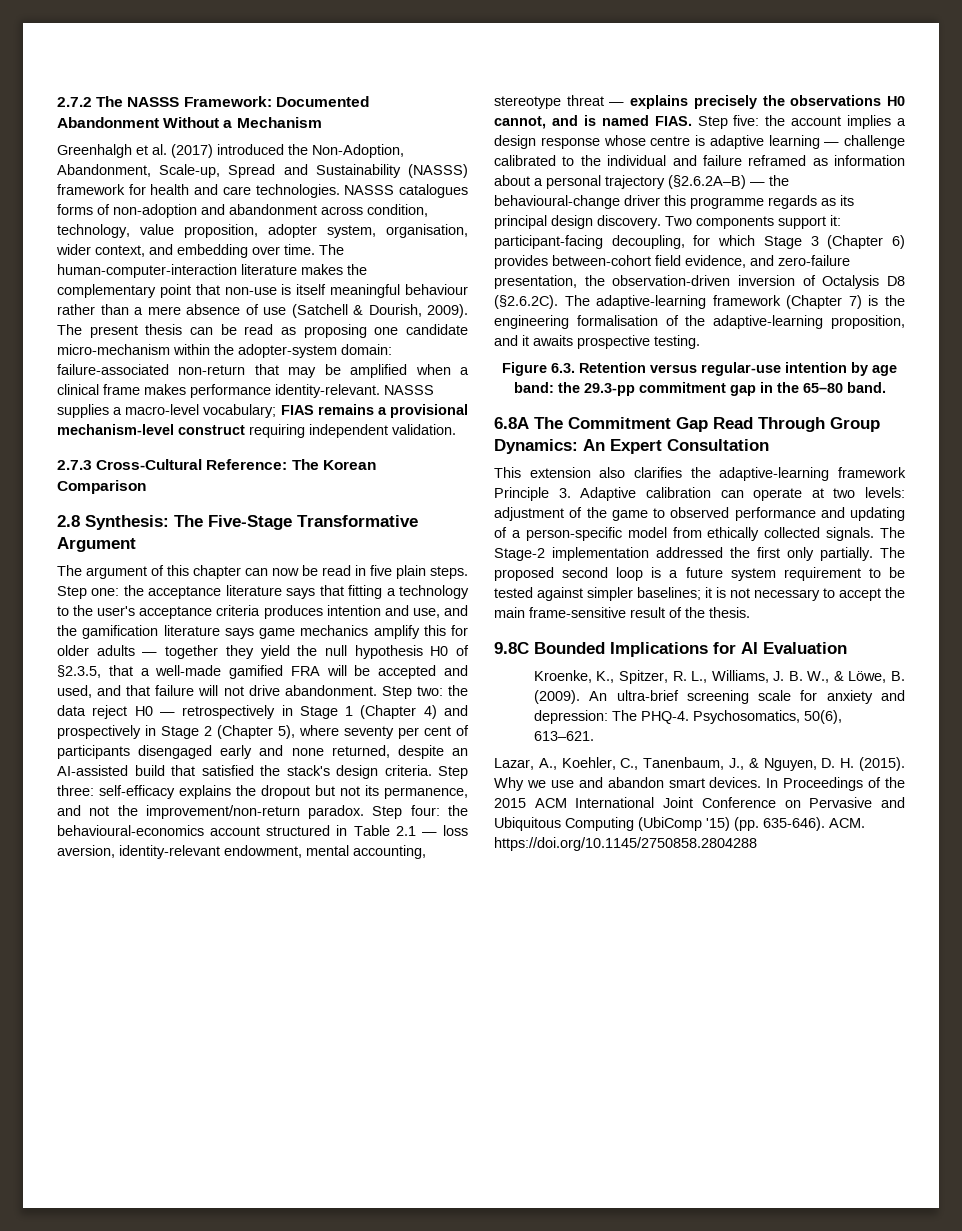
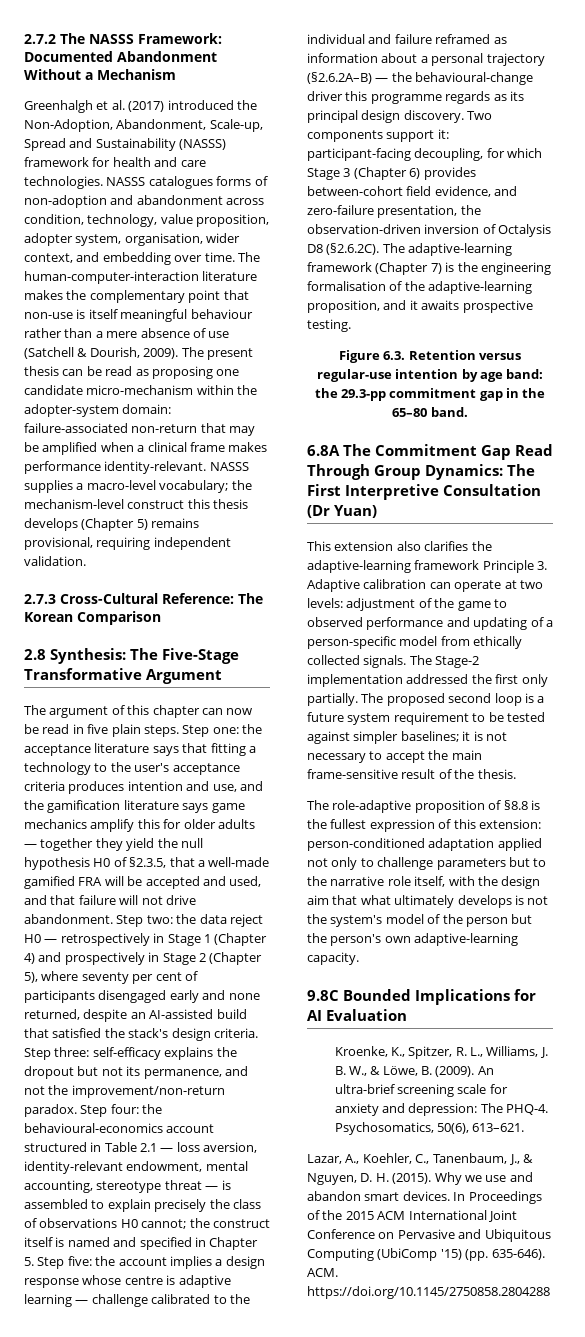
[280,404,469,418] [57,424,245,435] FIAS remains a provisional mechanism-level construct -> [231,480,252,490] [24,499,249,509] [24,518,200,531] [24,537,93,550] the mechanism-level construct this thesis develops (Chapter 5) remains provisional,
[630,95,905,109] [494,115,692,129] explains precisely the observations H0 cannot, and is named FIAS. -> [221,1180,231,1190] [24,1199,261,1212] [24,1218,270,1229] [24,1237,259,1250] [24,1257,34,1266] is assembled to explain precisely the class of observations H0 cannot; the construct itself is named and specified in Chapter 5.
[583,439,662,454] An Expert -> [507,464,535,476] [307,484,439,500] The First Interpretive
(769, 445) none -> [307,505,377,518] (Dr Yuan)
(750, 612) none -> [307,800,540,813] [307,819,541,832] [307,838,542,851] [307,857,547,870] [307,876,541,889] [307,895,549,908] [307,914,533,927] [307,933,519,946] [307,952,359,965] // The role-adaptive proposition of §8.8 is the fullest expression of this extension: person-conditioned adaptation applied not only to challenge parameters but to the narrative role itself, with the design aim that what ultimately develops is not the system's model of the person but the person's own adaptive-learning capacity.

